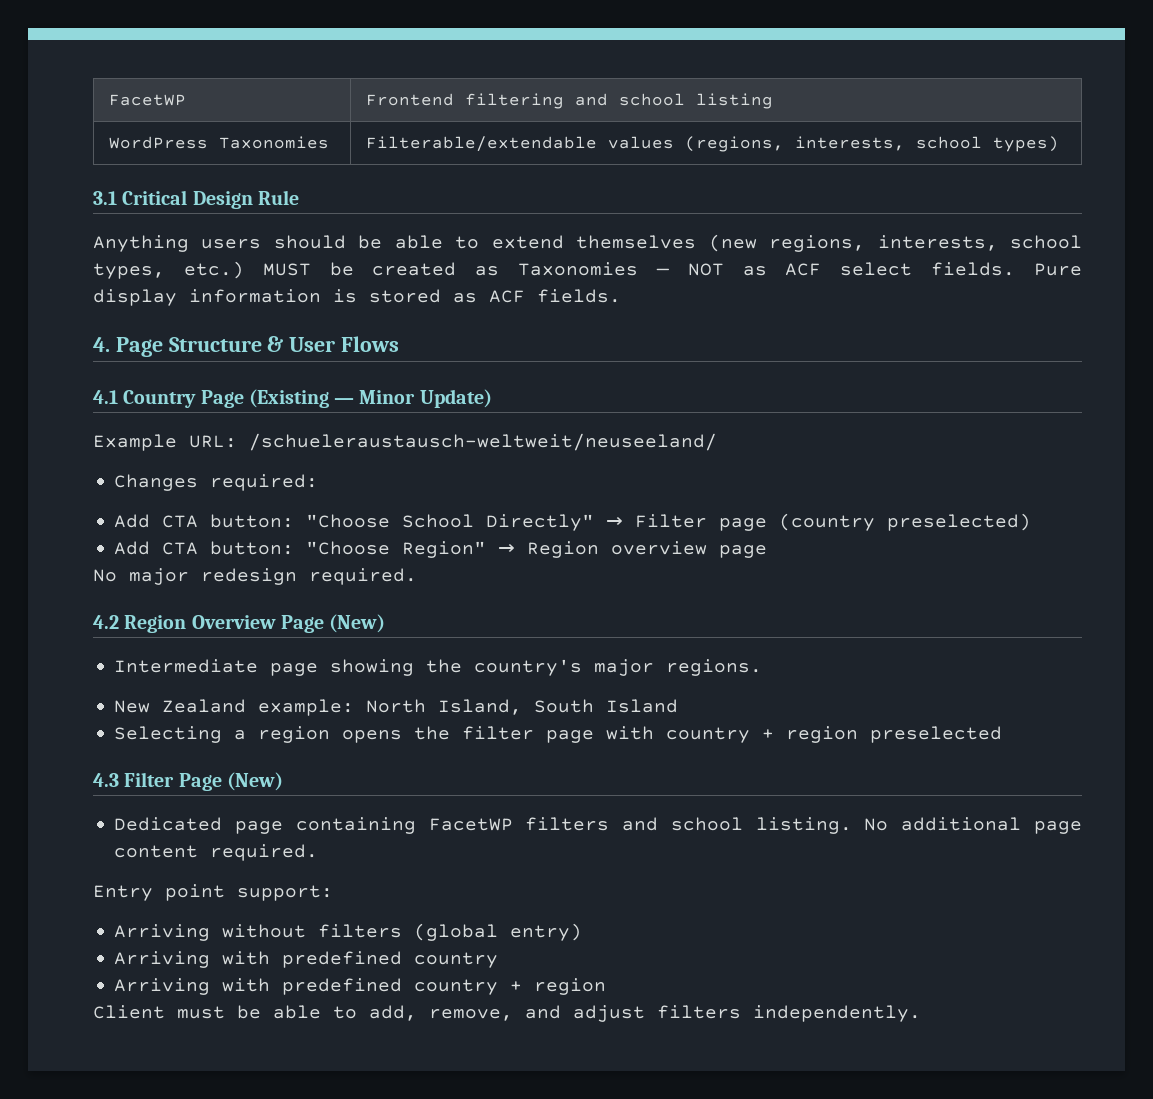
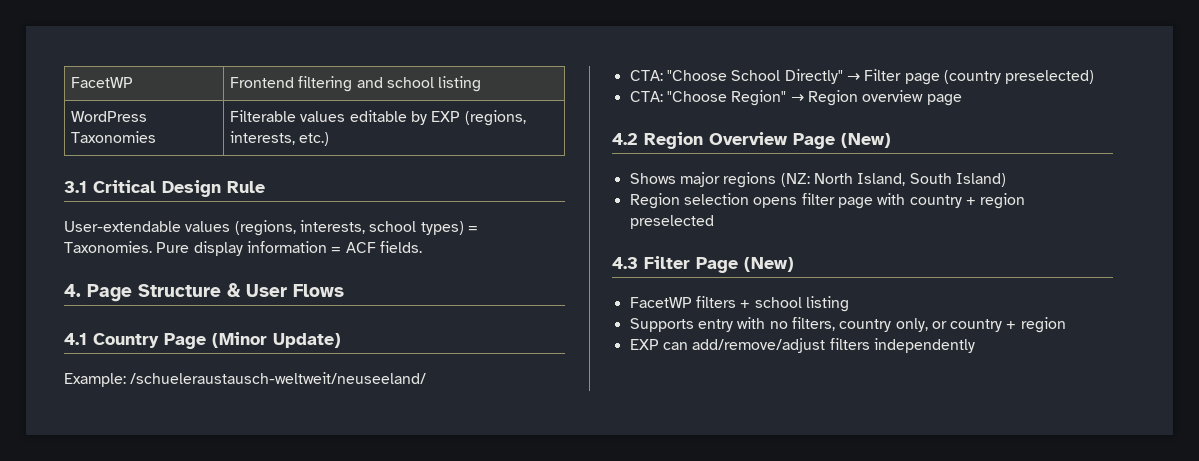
[365,136,1059,152] [93,190,299,209] [93,234,1082,252] [93,261,1082,279] [93,289,477,306] Filterable/extendable values (regions, interests, school types) // 3.1 Critical Design Rule // Anything users should be able to extend themselves (new regions, interests, school types, etc.) MUST be created as Taxonomies — NOT as ACF select fields. Pure display information is stored as -> [230,110,526,126] [230,131,330,146] [64,180,265,197] [64,220,478,236] [64,241,342,256] Filterable values editable by EXP (regions, interests, etc.) // 3.1 Critical Design Rule // User-extendable values (regions, interests, school types) = Taxonomies. Pure display information =
[248,389,416,408] (Existing — Minor -> [212,332,267,348] (Minor
[93,434,237,451] Example URL: -> [64,373,126,387] Example:
[114,474,319,491] [114,514,295,528] Changes required: // Add CTA button: -> [629,70,663,81] CTA:
[114,541,295,555] Add CTA button: -> [629,91,663,102] CTA:
[93,568,417,585] // No major redesign required. -> (962, 100) none
[114,659,763,676] [114,699,679,716] [114,726,451,743] Intermediate page showing the country's major regions. // New Zealand example: North Island, South Island // Selecting a region opens the -> [629,172,1006,188] [629,193,798,209] Shows major regions (NZ: North Island, South Island) // Region selection opens
[114,817,1082,834] [114,844,319,861] [93,884,333,901] [114,923,583,941] [114,951,499,968] [114,978,607,995] [93,1005,921,1022] Dedicated page containing FacetWP filters and school listing. No additional page content required. // Entry point support: // Arriving without filters (global entry) // Arriving with predefined country // Arriving with predefined country + region // Client must be able to add, remove, and adjust filters independently. -> [629,296,849,312] [629,317,1066,333] [629,338,975,353] FacetWP filters + school listing // Supports entry with no filters, country only, or country + region // EXP can add/remove/adjust filters independently

